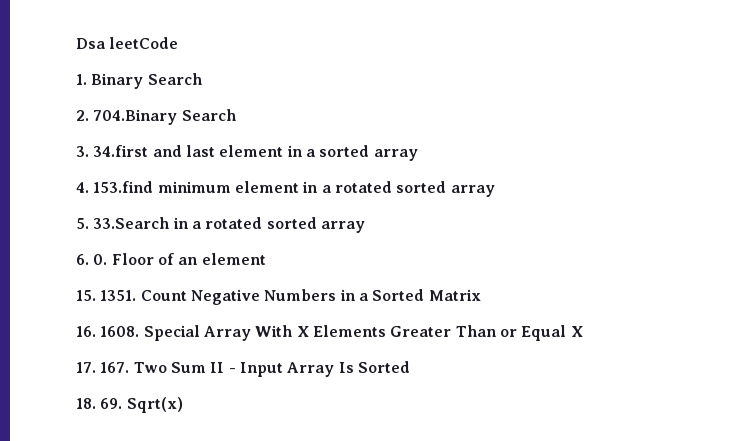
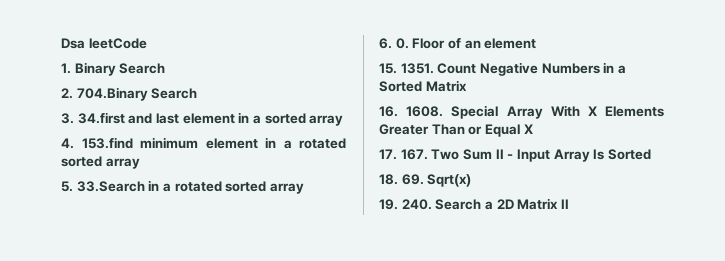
(183, 405) none -> [379,198,569,210] // 19. 240. Search a 2D Matrix II

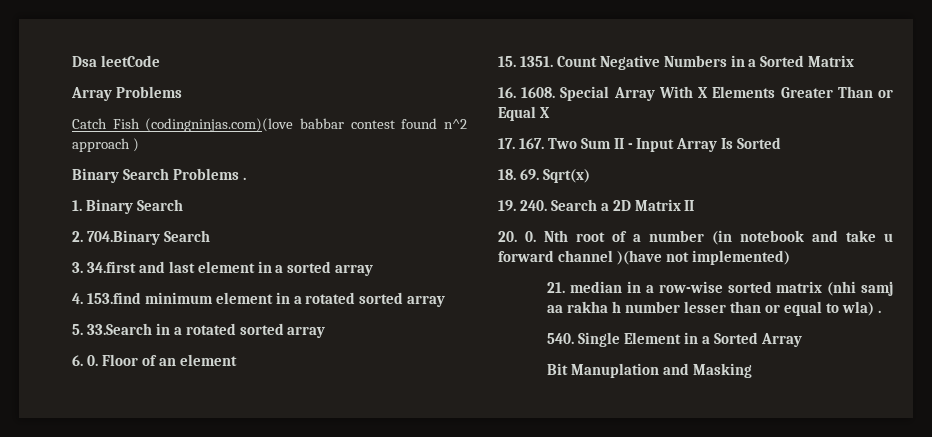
(147, 43) none -> [71,86,182,101] [72,118,468,132] [72,138,139,152] [72,168,246,183] // Array Problems // Catch Fish (codingninjas.com)(love babbar contest found n^2 approach ) // Binary Search Problems .
(569, 204) none -> [498,230,893,245] [498,250,790,265] [547,281,894,296] [547,301,881,316] [547,332,802,347] [547,363,753,378] // 20. 0. Nth root of a number (in notebook and take u forward channel )(have not implemented) // 21. median in a row-wise sorted matrix (nhi samj aa rakha h number lesser than or equal to wla) . // 540. Single Element in a Sorted Array // Bit Manuplation and Masking

